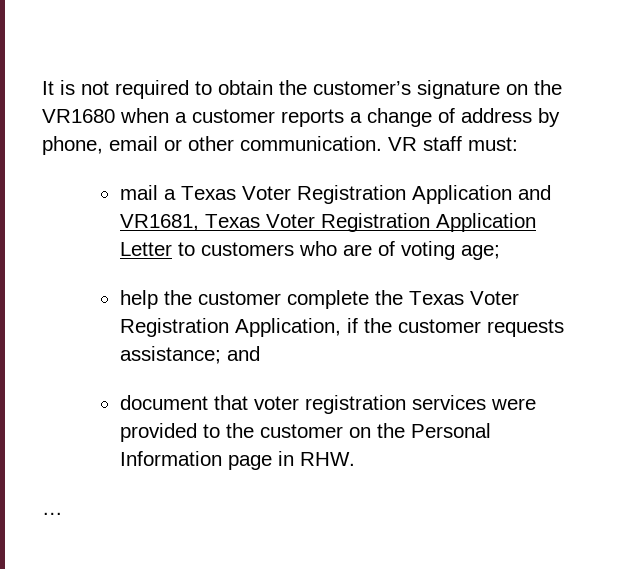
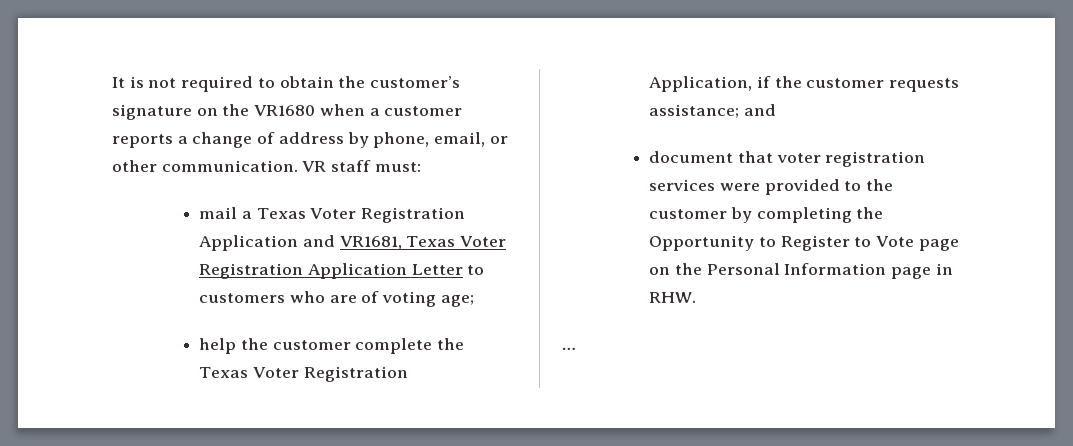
[109,136,158,151] email -> [434,132,486,147] email,
(343, 431) none -> [731,207,884,223] [649,235,959,251] by completing the Opportunity to Register to Vote page

